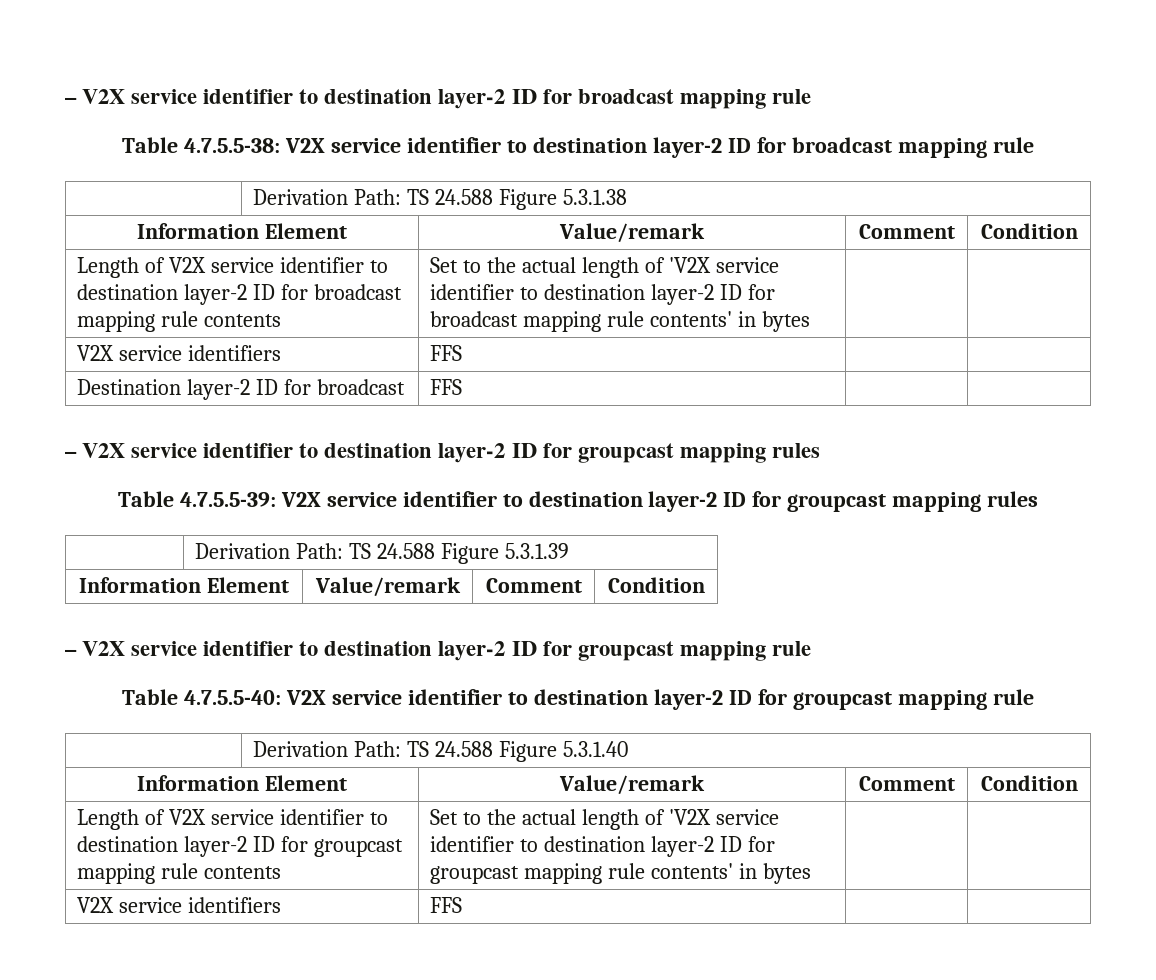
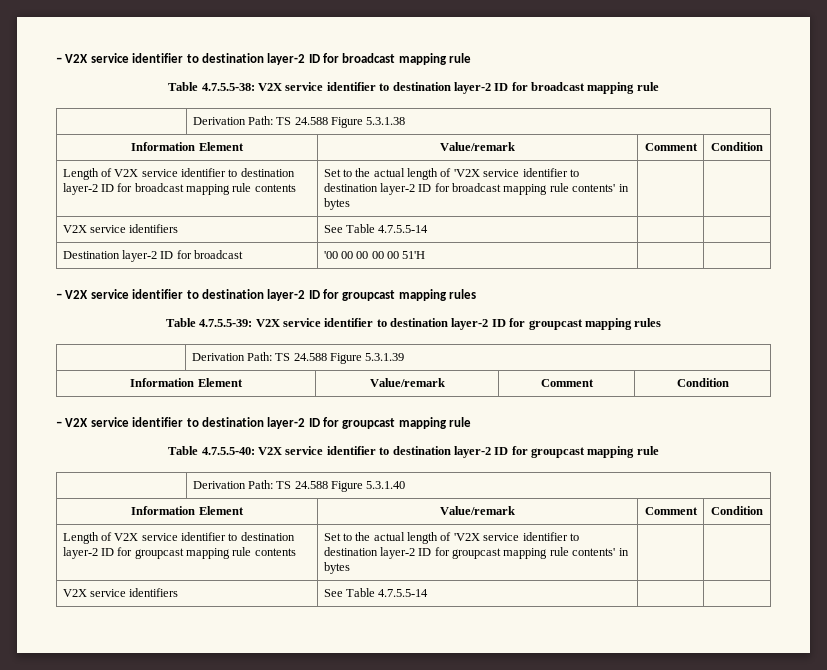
[430,345,463,361] FFS -> [323,224,429,233] See Table 4.7.5.5-14
[430,379,463,395] FFS -> [323,251,426,259] '00 00 00 00 00 51'H
[430,897,463,913] FFS -> [323,588,429,597] See Table 4.7.5.5-14

